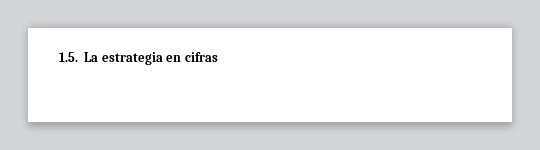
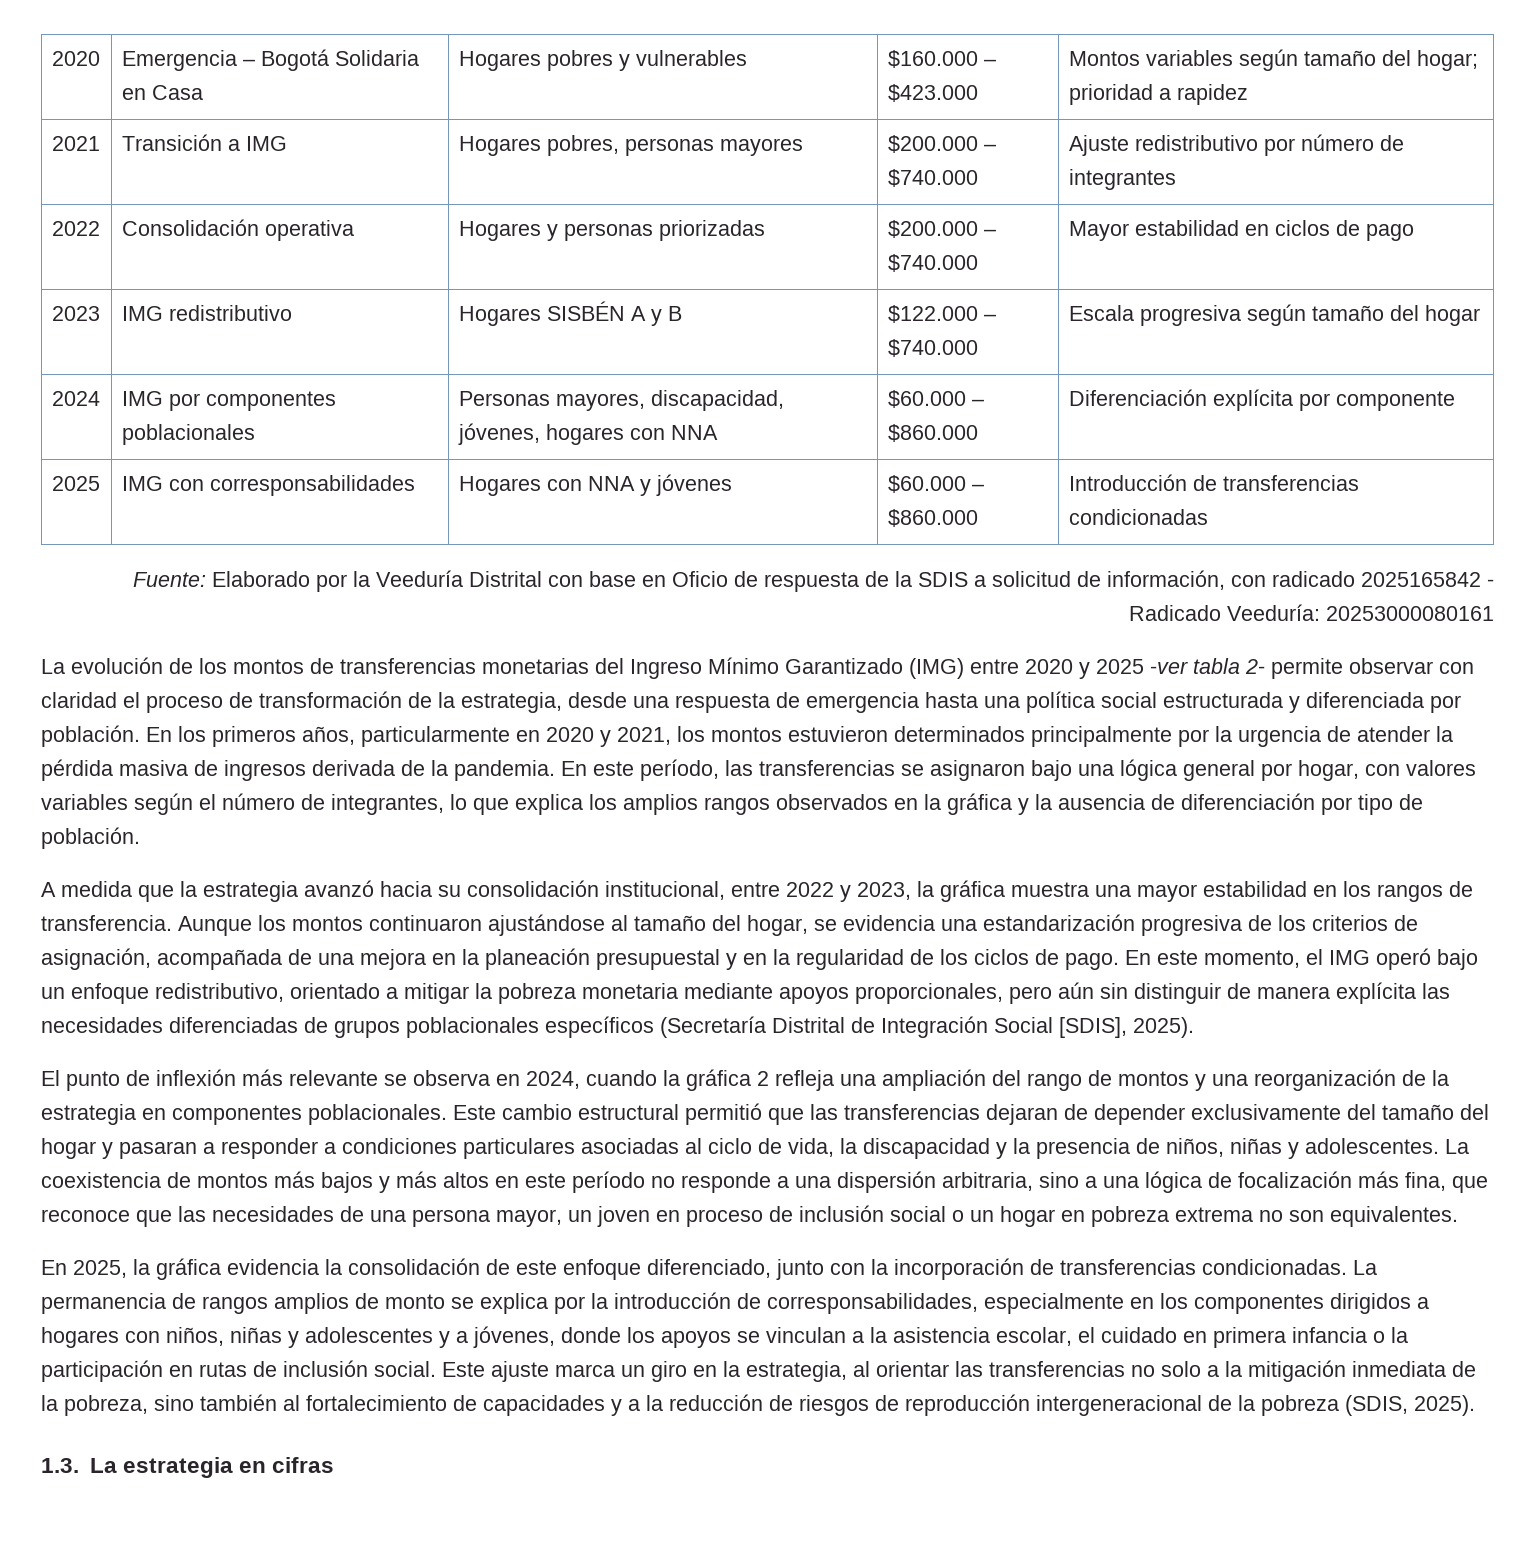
[59,52,78,62] 1.5. -> [51,51,100,66] [121,49,419,71] [121,85,203,100] [458,50,747,71] [887,50,996,68] [887,84,978,102] [1068,49,1478,71] [1068,84,1248,105] [51,136,100,151] [121,134,287,151] [458,135,803,156] [887,135,996,153] [887,169,978,187] [1068,134,1404,156] [1068,169,1176,190] [51,221,100,236] [121,219,354,241] [458,220,765,241] [887,220,996,238] [887,254,978,272] [1068,220,1414,241] [51,306,100,321] [121,305,292,321] [458,301,682,326] [887,305,996,323] [887,339,978,357] [1068,304,1480,326] [51,391,100,406] [121,391,336,411] [121,424,255,445] [458,390,784,411] [457,423,718,445] [887,390,984,408] [887,424,978,442] [1068,389,1455,411] [51,476,100,491] [121,475,415,496] [458,474,732,496] [887,475,984,493] [887,509,978,527] [1068,474,1359,491] [1068,509,1208,525] [133,570,1494,592] [1129,604,1494,621] [41,657,1474,679] [41,691,1461,713] [41,725,1453,747] [41,759,1476,781] [41,793,1423,815] [41,827,140,849] [41,880,1473,902] [41,914,1418,936] [41,948,1478,970] [41,982,1450,1004] [41,1016,1194,1038] [41,1069,1449,1091] [41,1103,1489,1125] [41,1138,1469,1159] [41,1171,1488,1193] [41,1205,1458,1227] [41,1258,1377,1280] [41,1292,1429,1314] [41,1326,1408,1348] [41,1360,1476,1382] [41,1394,1475,1416] [41,1458,79,1473] 2020 | Emergencia – Bogotá Solidaria en Casa | Hogares pobres y vulnerables | $160.000 – $423.000 | Montos variables según tamaño del hogar; prioridad a rapidez // 2021 | Transición a IMG | Hogares pobres, personas mayores | $200.000 – $740.000 | Ajuste redistributivo por número de integrantes // 2022 | Consolidación operativa | Hogares y personas priorizadas | $200.000 – $740.000 | Mayor estabilidad en ciclos de pago // 2023 | IMG redistributivo | Hogares SISBÉN A y B | $122.000 – $740.000 | Escala progresiva según tamaño del hogar // 2024 | IMG por componentes poblacionales | Personas mayores, discapacidad, jóvenes, hogares con NNA | $60.000 – $860.000 | Diferenciación explícita por componente // 2025 | IMG con corresponsabilidades | Hogares con NNA y jóvenes | $60.000 – $860.000 | Introducción de transferencias condicionadas // Fuente: Elaborado por la Veeduría Distrital con base en Oficio de respuesta de la SDIS a solicitud de información, con radicado 2025165842 - Radicado Veeduría: 20253000080161 // La evolución de los montos de transferencias monetarias del Ingreso Mínimo Garantizado (IMG) entre 2020 y 2025 -ver tabla 2- permite observar con claridad el proceso de transformación de la estrategia, desde una respuesta de emergencia hasta una política social estructurada y diferenciada por población. En los primeros años, particularmente en 2020 y 2021, los montos estuvieron determinados principalmente por la urgencia de atender la pérdida masiva de ingresos derivada de la pandemia. En este período, las transferencias se asignaron bajo una lógica general por hogar, con valores variables según el número de integrantes, lo que explica los amplios rangos observados en la gráfica y la ausencia de diferenciación por tipo de población. // A medida que la estrategia avanzó hacia su consolidación institucional, entre 2022 y 2023, la gráfica muestra una mayor estabilidad en los rangos de transferencia. Aunque los montos continuaron ajustándose al tamaño del hogar, se evidencia una estandarización progresiva de los criterios de asignación, acompañada de una mejora en la planeación presupuestal y en la regularidad de los ciclos de pago. En este momento, el IMG operó bajo un enfoque redistributivo, orientado a mitigar la pobreza monetaria mediante apoyos proporcionales, pero aún sin distinguir de manera explícita las necesidades diferenciadas de grupos poblacionales específicos (Secretaría Distrital de Integración Social [SDIS], 2025). // El punto de inflexión más relevante se observa en 2024, cuando la gráfica 2 refleja una ampliación del rango de montos y una reorganización de la estrategia en componentes poblacionales. Este cambio estructural permitió que las transferencias dejaran de depender exclusivamente del tamaño del hogar y pasaran a responder a condiciones particulares asociadas al ciclo de vida, la discapacidad y la presencia de niños, niñas y adolescentes. La coexistencia de montos más bajos y más altos en este período no responde a una dispersión arbitraria, sino a una lógica de focalización más fina, que reconoce que las necesidades de una persona mayor, un joven en proceso de inclusión social o un hogar en pobreza extrema no son equivalentes. // En 2025, la gráfica evidencia la consolidación de este enfoque diferenciado, junto con la incorporación de transferencias condicionadas. La permanencia de rangos amplios de monto se explica por la introducción de corresponsabilidades, especialmente en los componentes dirigidos a hogares con niños, niñas y adolescentes y a jóvenes, donde los apoyos se vinculan a la asistencia escolar, el cuidado en primera infancia o la participación en rutas de inclusión social. Este ajuste marca un giro en la estrategia, al orientar las transferencias no solo a la mitigación inmediata de la pobreza, sino también al fortalecimiento de capacidades y a la reducción de riesgos de reproducción intergeneracional de la pobreza (SDIS, 2025). // 1.3.

